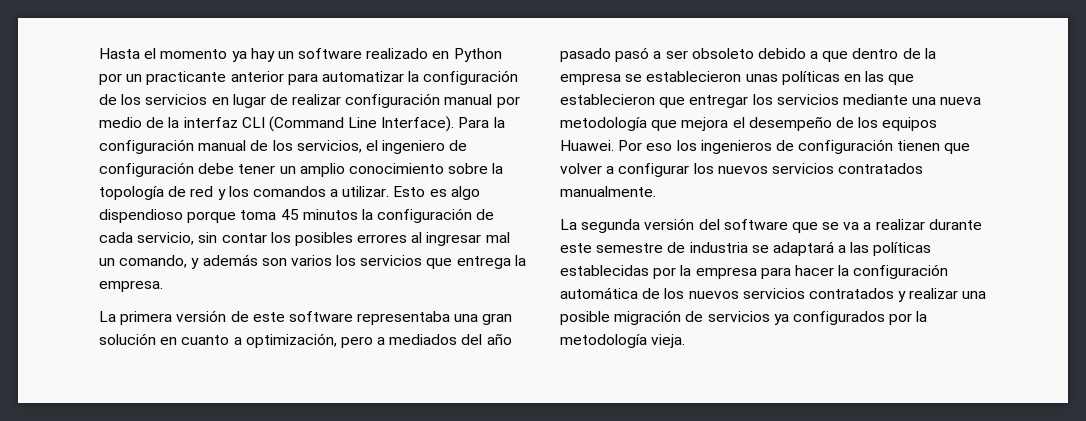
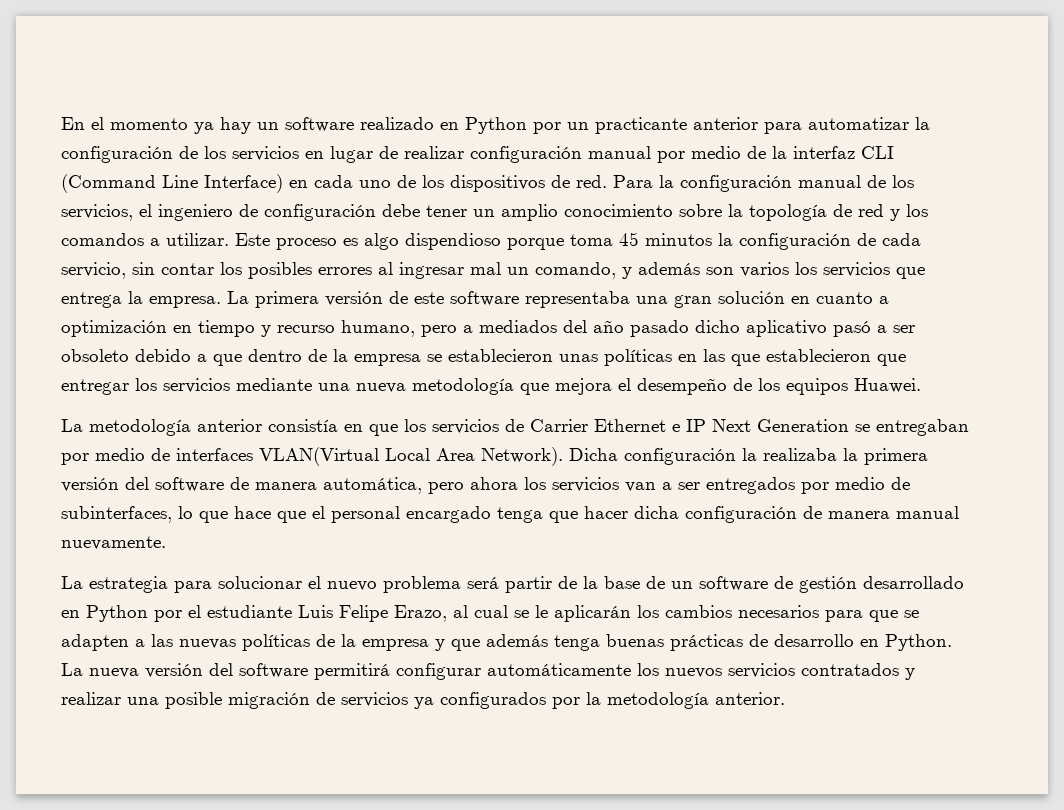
[99,48,140,59] Hasta -> [61,117,85,130] En
[381,116,455,132] Interface). -> [204,174,607,193] Interface) en cada uno de los dispositivos de red.
[393,186,426,197] Esto -> [235,233,337,250] Este proceso
(163, 286) // -> (221, 302) none
[245,333,337,348] optimización, -> [61,320,415,337] optimización en tiempo y recurso humano,
(611, 55) none -> [695,320,827,337] dicho aplicativo
[618,139,971,154] [560,163,924,177] [560,186,656,197] [560,218,982,233] [560,241,932,256] [560,264,949,279] [560,287,661,299] Por eso los ingenieros de configuración tienen que volver a configurar los nuevos servicios contratados manualmente. // La segunda versión del software que se va a realizar durante este semestre de industria se adaptará a las políticas establecidas por la empresa para hacer la configuración automática de -> [61,419,969,436] [61,447,928,466] [61,477,910,494] [61,506,959,523] [61,536,166,550] [61,576,964,593] [61,605,919,622] [61,634,952,651] [61,663,631,680] // La metodología anterior consistía en que los servicios de Carrier Ethernet e IP Next Generation se entregaban por medio de interfaces VLAN(Virtual Local Area Network). Dicha configuración la realizaba la primera versión del software de manera automática, pero ahora los servicios van a ser entregados por medio de subinterfaces, lo que hace que el personal encargado tenga que hacer dicha configuración de manera manual nuevamente. // La estrategia para solucionar el nuevo problema será partir de la base de un software de gestión desarrollado en Python por el estudiante Luis Felipe Erazo, al cual se le aplicarán los cambios necesarios para que se adapten a las nuevas políticas de la empresa y que además tenga buenas prácticas de desarrollo en Python. La nueva versión del software permitirá configurar automáticamente
[651,334,686,348] vieja. -> [715,692,785,705] anterior.

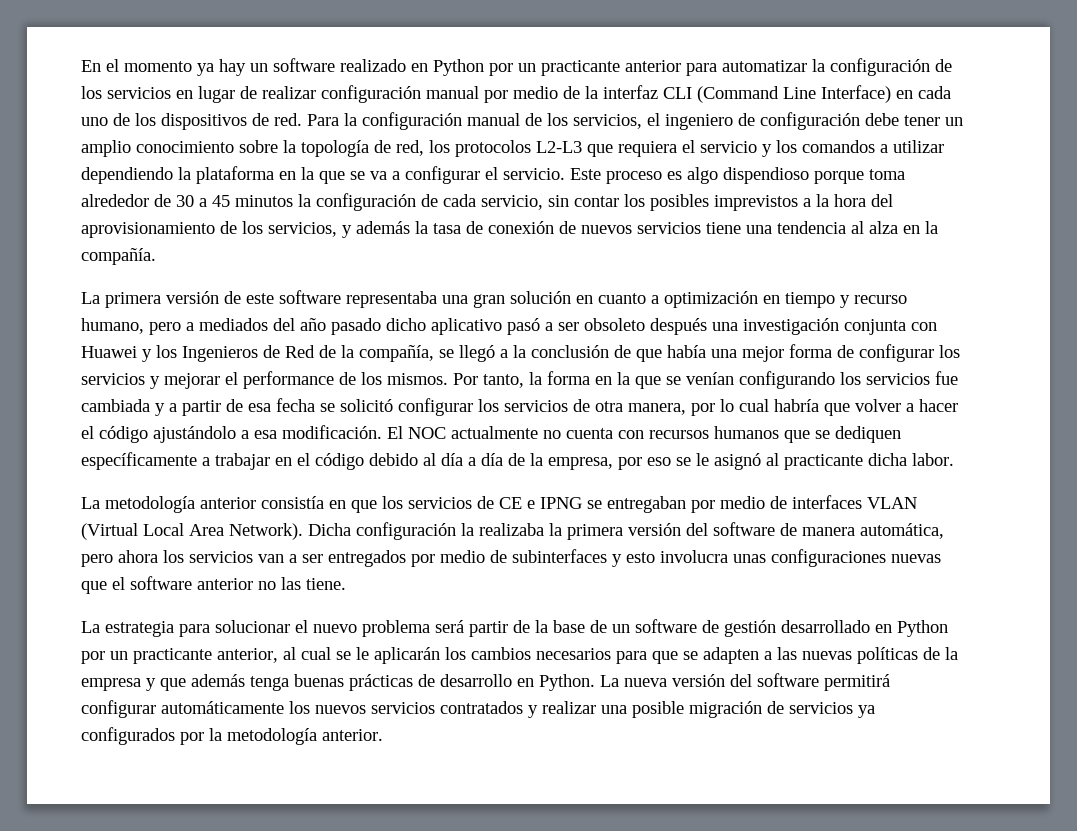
[858,204,928,221] [61,233,229,246] red y los comandos a utilizar. -> [396,140,944,157] [81,166,565,184] red, los protocolos L2-L3 que requiera el servicio y los comandos a utilizar dependiendo la plataforma en la que se va a configurar el servicio.
(613, 240) none -> [81,194,207,207] alrededor de 30 a
[318,262,925,279] [61,291,221,308] errores al ingresar mal un comando, y además son varios los servicios que entrega la empresa. -> [714,194,893,211] [81,221,938,238] [81,248,156,265] imprevistos a la hora del aprovisionamiento de los servicios, y además la tasa de conexión de nuevos servicios tiene una tendencia al alza en la compañía. //
[135,349,906,366] [61,378,921,395] debido a que dentro de la empresa se establecieron unas políticas en las que establecieron que entregar los servicios mediante una nueva metodología que mejora el desempeño de los equipos Huawei. -> [650,318,937,335] [81,344,960,362] [81,371,958,389] [81,398,958,416] [81,425,901,443] [81,452,954,470] después una investigación conjunta con Huawei y los Ingenieros de Red de la compañía, se llegó a la conclusión de que había una mejor forma de configurar los servicios y mejorar el performance de los mismos. Por tanto, la forma en la que se venían configurando los servicios fue cambiada y a partir de esa fecha se solicitó configurar los servicios de otra manera, por lo cual habría que volver a hacer el código ajustándolo a esa modificación. El NOC actualmente no cuenta con recursos humanos que se dediquen específicamente a trabajar en el código debido al día a día de la empresa, por eso se le asignó al practicante dicha labor.
[530,419,849,432] Carrier Ethernet e IP Next Generation -> [499,497,582,509] CE e IPNG
[259,447,379,466] VLAN(Virtual -> [867,497,917,509] [81,523,138,540] VLAN (Virtual
[61,506,959,523] [61,536,166,550] subinterfaces, lo que hace que el personal encargado tenga que hacer dicha configuración de manera manual nuevamente. -> [512,549,941,567] [81,576,346,594] subinterfaces y esto involucra unas configuraciones nuevas que el software anterior no las tiene.
[188,605,447,622] el estudiante Luis Felipe Erazo, -> [110,648,278,664] un practicante anterior,

